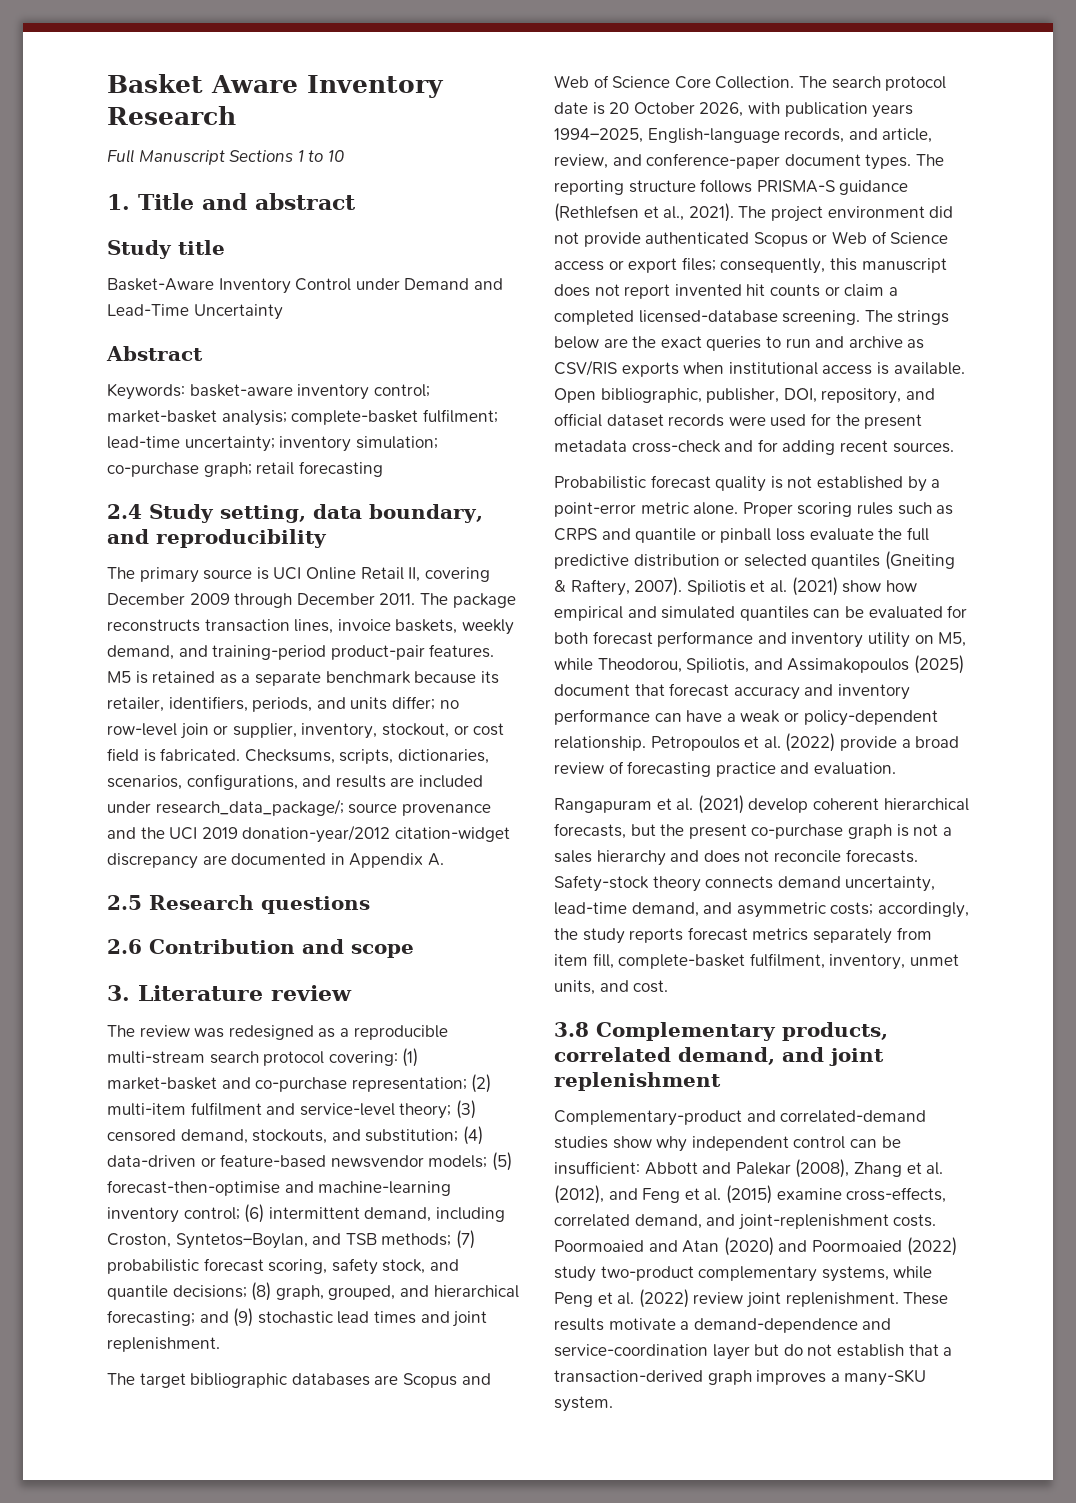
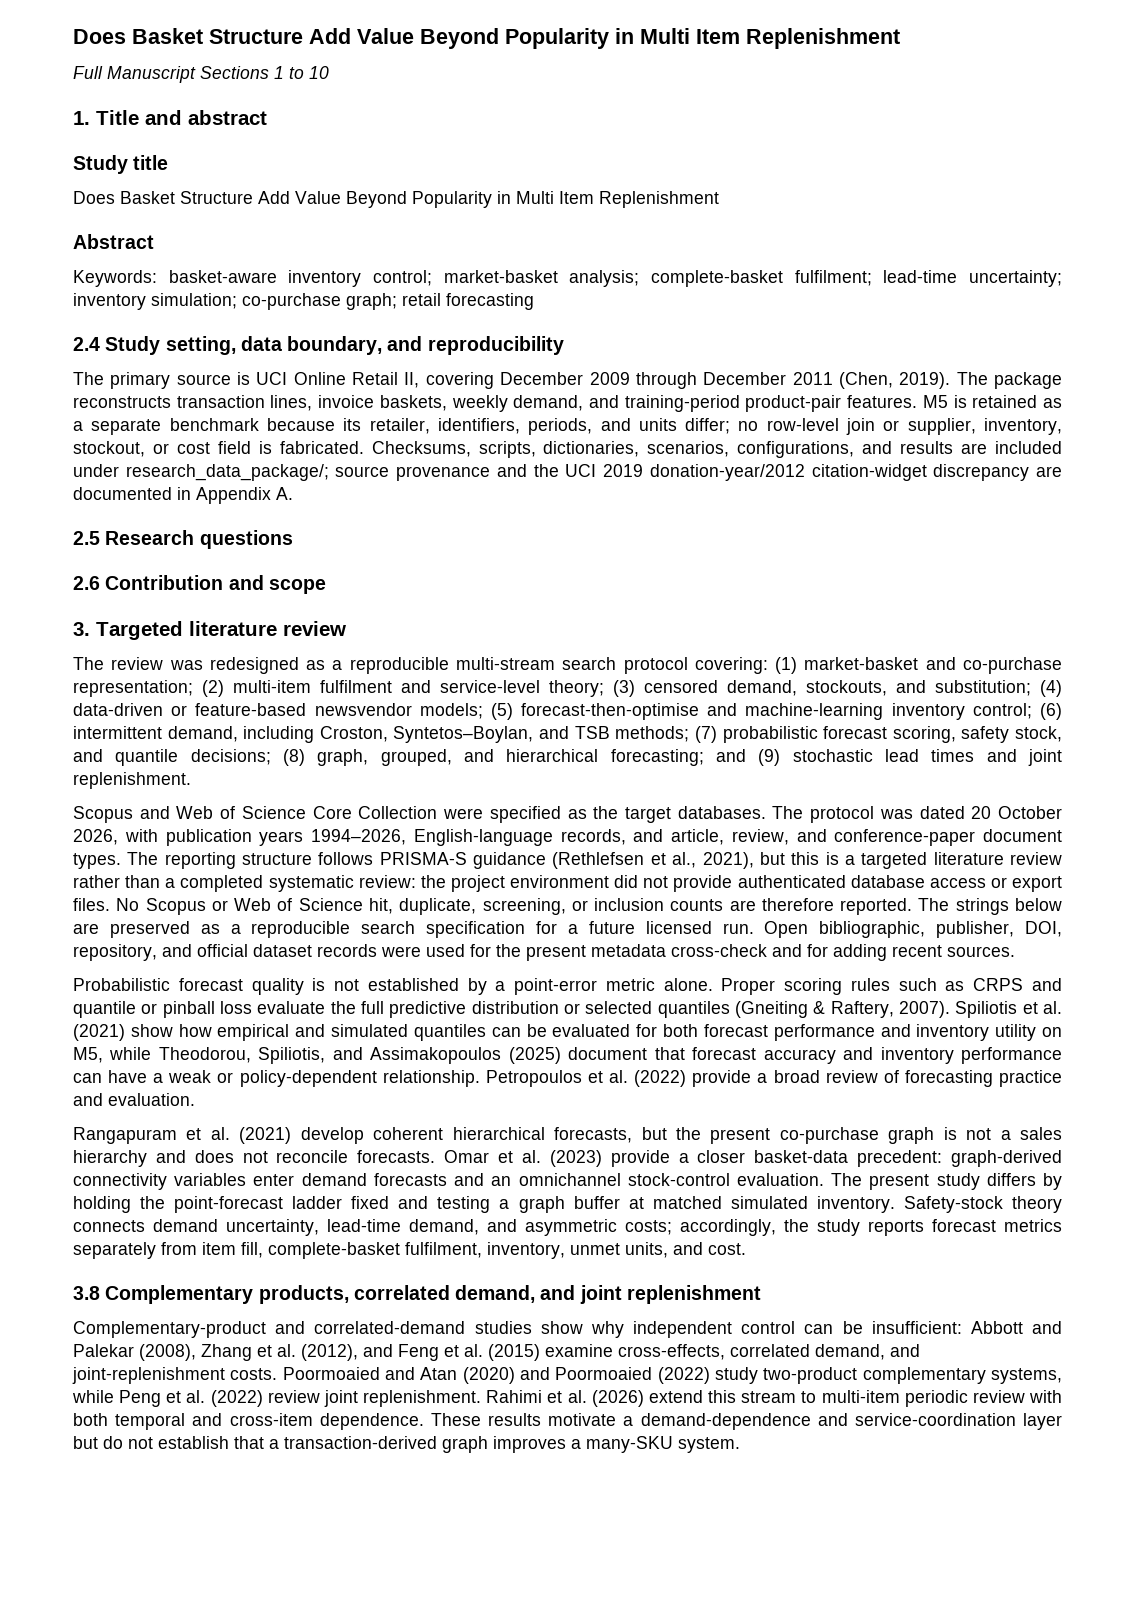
[107,74,444,98] [107,106,236,125] Basket Aware Inventory Research -> [73,28,900,49] Does Basket Structure Add Value Beyond Popularity in Multi Item Replenishment
[107,278,503,294] [107,304,283,320] Basket-Aware Inventory Control under Demand and Lead-Time Uncertainty -> [73,191,719,208] Does Basket Structure Add Value Beyond Popularity in Multi Item Replenishment
[379,593,416,605] 2011. -> [792,372,951,389] 2011 (Chen, 2019).
[138,985,263,1001] Literature -> [96,621,277,640] Targeted literature
[107,1373,399,1388] The target bibliographic databases are -> (191, 780) none
[715,76,947,91] [554,102,605,115] Collection. The search protocol date is -> [358,806,965,823] Collection were specified as the target databases. The protocol was dated
[554,128,643,143] 1994–2025, -> [311,829,406,845] 1994–2026,
[688,203,767,222] 2021). The -> [702,852,1063,869] [73,875,446,892] 2021), but this is a targeted literature review rather than a completed systematic review: the
(750, 238) none -> [850,875,1062,892] [73,898,140,911] database access or export files. No
[554,257,947,274] [554,284,898,299] [554,310,950,325] [554,336,925,351] [554,360,965,377] access or export files; consequently, this manuscript does not report invented hit counts or claim a completed licensed-database screening. The strings below are the exact queries to run and archive as CSV/RIS exports when institutional access is available. -> [368,898,1063,915] [73,921,754,938] hit, duplicate, screening, or inclusion counts are therefore reported. The strings below are preserved as a reproducible search specification for a future licensed run.
(918, 856) none -> [444,1150,1062,1167] [73,1173,1062,1190] [73,1196,895,1213] Omar et al. (2023) provide a closer basket-data precedent: graph-derived connectivity variables enter demand forecasts and an omnichannel stock-control evaluation. The present study differs by holding the point-forecast ladder fixed and testing a graph buffer at matched simulated inventory.
(899, 1299) none -> [486,1390,1062,1407] [73,1413,424,1430] Rahimi et al. (2026) extend this stream to multi-item periodic review with both temporal and cross-item dependence.

